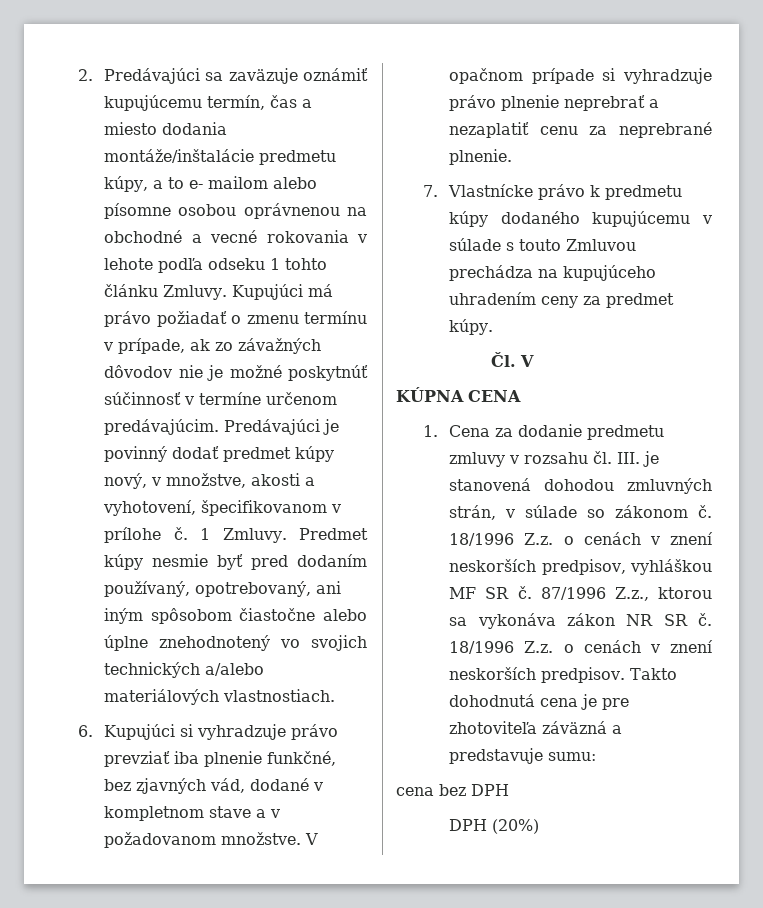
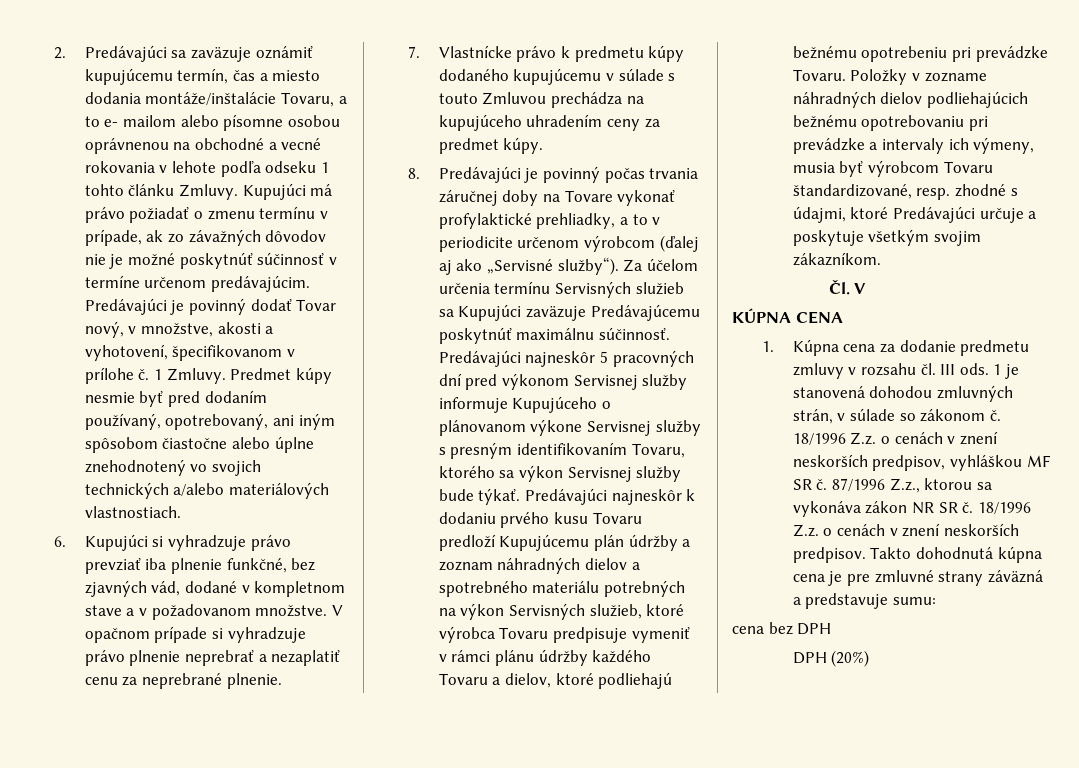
[259,150,337,165] [104,176,149,192] predmetu kúpy, -> [281,92,335,107] Tovaru,
[223,446,335,462] predmet kúpy -> [296,299,337,311] Tovar
(494, 327) none -> [408,166,699,183] [438,190,676,206] [438,213,661,229] [438,235,699,252] [438,257,698,275] [438,281,684,298] [438,304,700,321] [438,327,671,344] [438,350,694,367] [438,373,688,390] [438,396,612,413] [438,419,701,436] [438,442,685,459] [438,465,682,482] [438,488,696,505] [438,512,642,528] [438,534,691,551] [438,557,640,574] [438,580,686,597] [438,603,685,620] [438,626,690,643] [438,649,652,666] [438,672,673,689] [792,46,1048,62] [792,69,987,85] [792,91,1029,108] [792,115,989,131] [792,137,1035,154] [792,160,993,177] [792,184,1018,200] [792,206,1037,223] [792,229,982,246] [792,252,881,266] // 8. Predávajúci je povinný počas trvania záručnej doby na Tovare vykonať profylaktické prehliadky, a to v periodicite určenom výrobcom (ďalej aj ako „Servisné služby“). Za účelom určenia termínu Servisných služieb sa Kupujúci zaväzuje Predávajúcemu poskytnúť maximálnu súčinnosť. Predávajúci najneskôr 5 pracovných dní pred výkonom Servisnej služby informuje Kupujúceho o plánovanom výkone Servisnej služby s presným identifikovaním Tovaru, ktorého sa výkon Servisnej služby bude týkať. Predávajúci najneskôr k dodaniu prvého kusu Tovaru predloží Kupujúcemu plán údržby a zoznam náhradných dielov a spotrebného materiálu potrebných na výkon Servisných služieb, ktoré výrobca Tovaru predpisuje vymeniť v rámci plánu údržby každého Tovaru a dielov, ktoré podliehajú bežnému opotrebeniu pri prevádzke Tovaru. Položky v zozname náhradných dielov podliehajúcich bežnému opotrebovaniu pri prevádzke a intervaly ich výmeny, musia byť výrobcom Tovaru štandardizované, resp. zhodné s údajmi, ktoré Predávajúci určuje a poskytuje všetkým svojim zákazníkom.
[449,425,491,437] Cena -> [792,339,876,356] Kúpna cena
[617,452,641,464] III. -> [940,363,1002,375] III ods. 1
(536, 700) none -> [997,546,1042,563] kúpna
[449,721,538,734] zhotoviteľa -> [874,570,984,586] zmluvné strany

